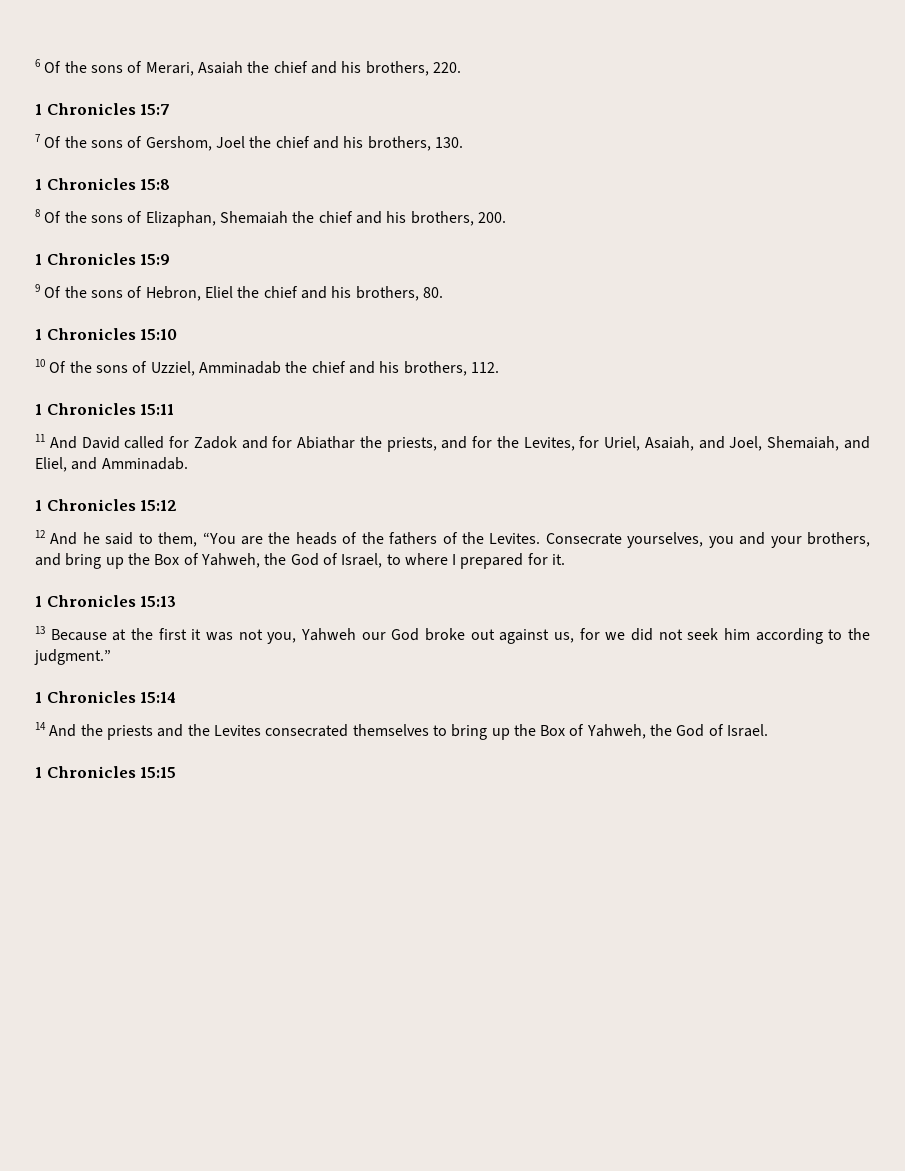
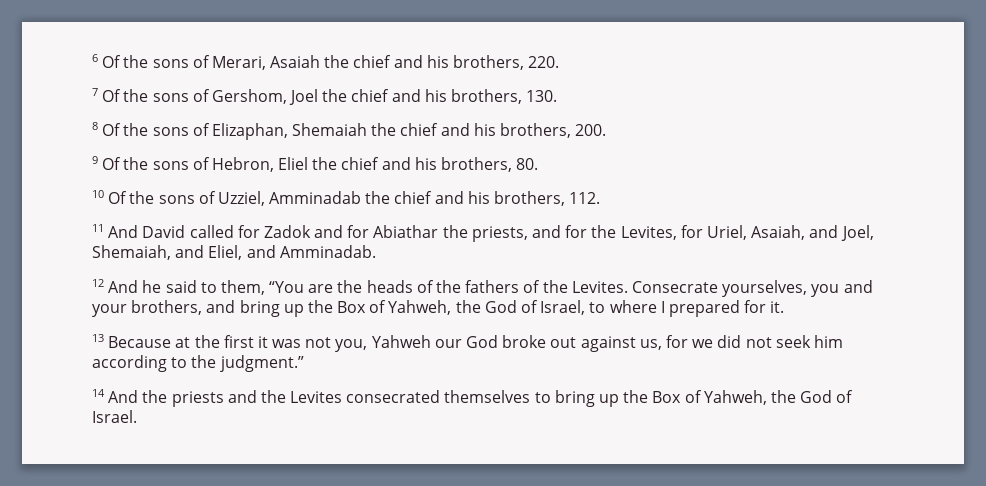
[35,103,171,115] // 1 Chronicles 15:7 -> (560, 62) none
[35,178,171,190] // 1 Chronicles 15:8 -> (558, 96) none
[35,253,171,265] // 1 Chronicles 15:9 -> (607, 130) none
[35,328,178,340] // 1 Chronicles 15:10 -> (539, 164) none
[35,403,175,415] // 1 Chronicles 15:11 -> (601, 198) none
[35,499,178,511] // 1 Chronicles 15:12 -> (376, 251) none
[35,595,177,607] // 1 Chronicles 15:13 -> (785, 307) none
[35,691,177,703] // 1 Chronicles 15:14 -> (304, 363) none
[35,766,177,778] // 1 Chronicles 15:15 -> (137, 416) none

